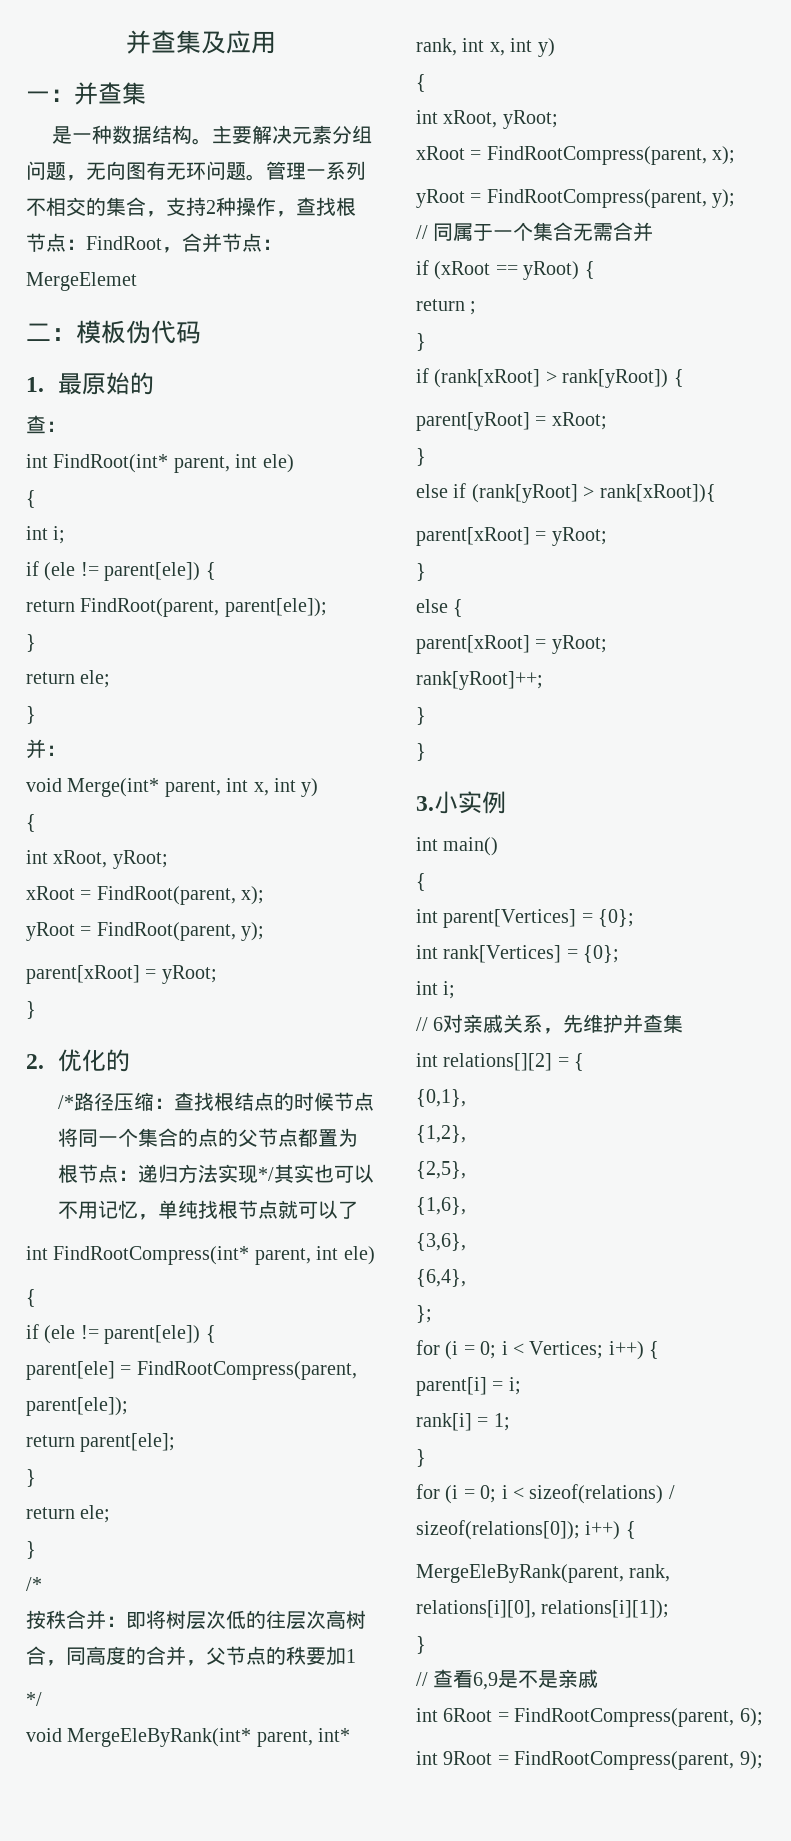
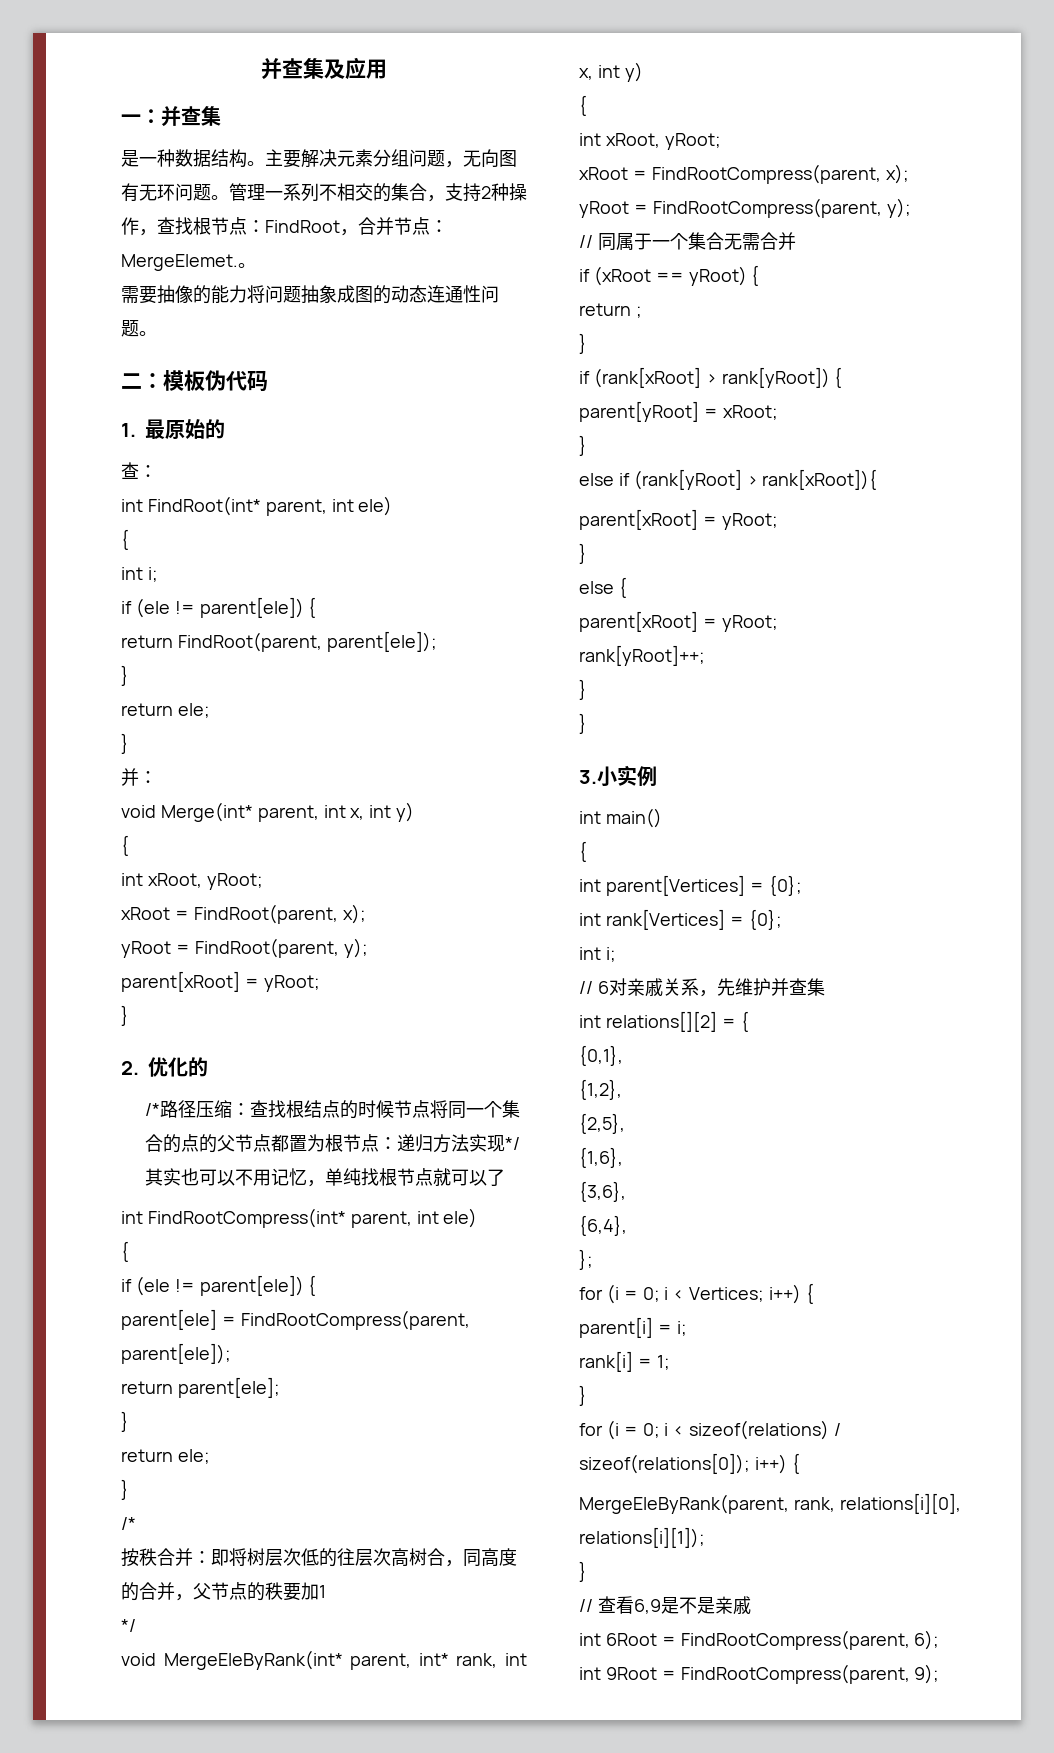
[26,272,137,291] MergeElemet -> [121,254,256,271] [121,285,499,304] [121,320,157,337] MergeElemet.。 // 需要抽像的能力将问题抽象成图的动态连通性问题。

